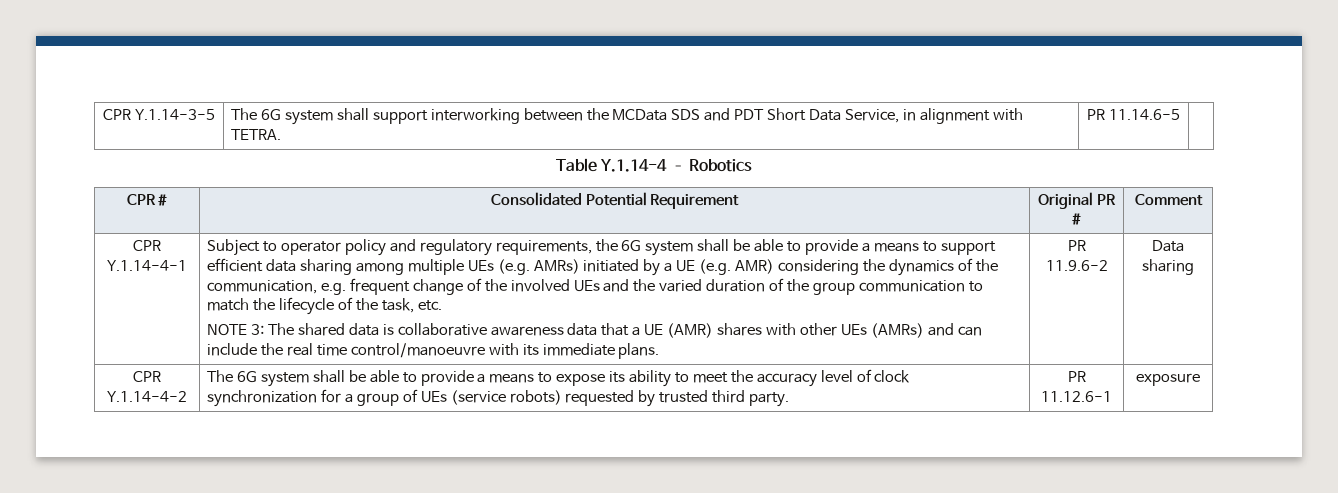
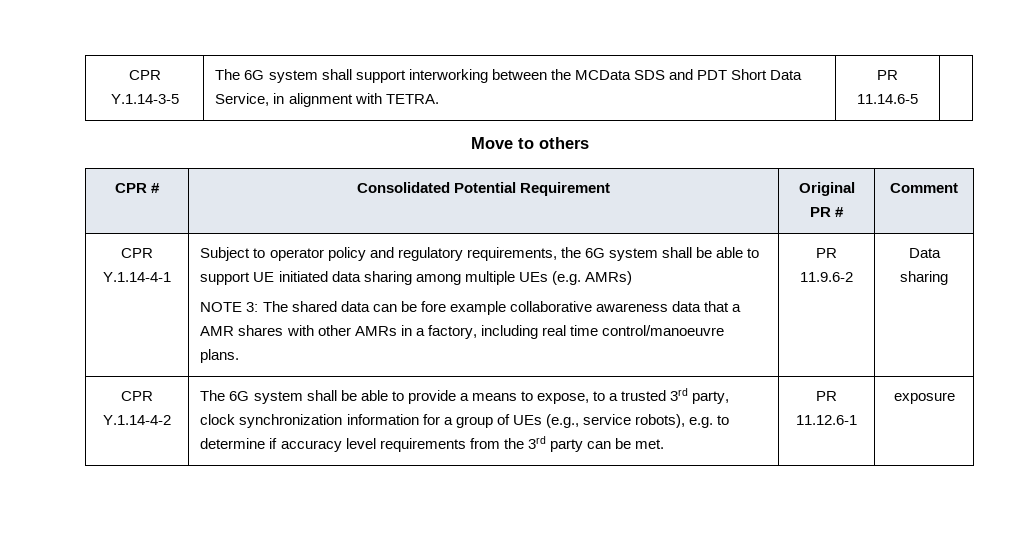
[556,158,752,172] Table Y.1.14-4 – Robotics -> [470,137,589,149] Move to others
[804,239,996,255] [207,258,264,272] provide a means to support efficient -> [200,271,328,285] support UE initiated
[583,258,998,276] [207,278,983,295] [207,297,442,315] initiated by a UE (e.g. AMR) considering the dynamics of the communication, e.g. frequent change of the involved UEs and the varied duration of the group communication to match the lifecycle of the task, etc. -> (632, 278) none
[382,324,394,335] is -> [372,301,506,315] can be fore example
[644,323,714,338] UE (AMR) -> [200,326,235,336] AMR
[840,323,982,338] [207,343,615,358] UEs (AMRs) and can include the real time control/manoeuvre with its immediate -> [354,325,724,339] AMRs in a factory, including real time control/manoeuvre
[556,369,872,387] expose its ability to meet the accuracy level of -> [536,388,730,404] expose, to a trusted 3rd party,
(318, 398) none -> [346,414,419,425] information
[450,390,790,407] (service robots) requested by trusted third party. -> [545,414,729,428] [200,436,664,452] (e.g., service robots), e.g. to determine if accuracy level requirements from the 3rd party can be met.

